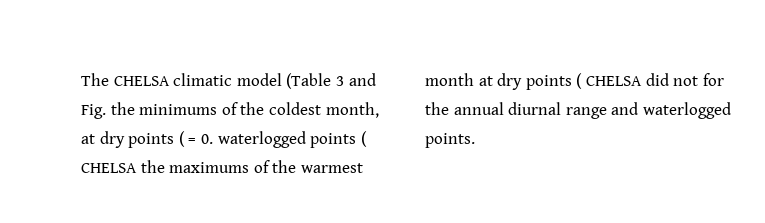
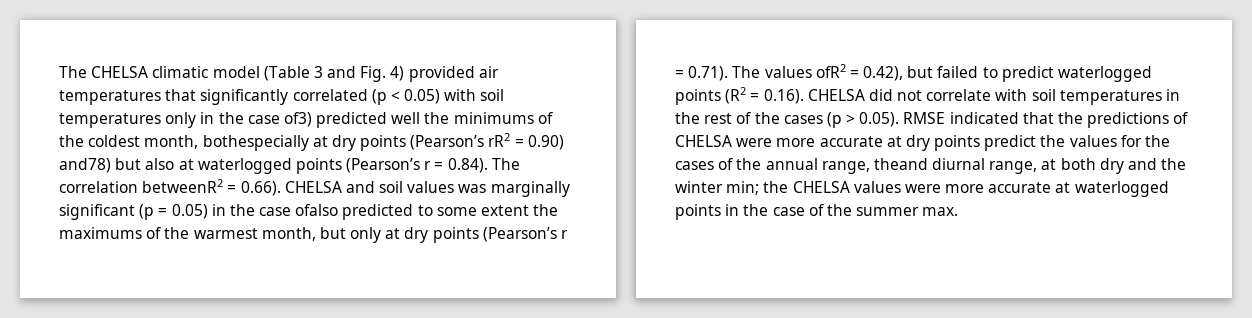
(106, 111) none -> [390,66,499,82] [59,89,505,105] [59,112,421,128] 4) provided air temperatures that significantly correlated (p < 0.05) with soil temperatures only in the case of3) predicted well
[81,131,367,148] [81,163,137,173] at dry points ( = 0. waterlogged points ( CHELSA -> [202,133,564,151] [59,158,520,174] [59,179,570,197] [59,204,530,220] bothespecially at dry points (Pearson’s rR2 = 0.90) and78) but also at waterlogged points (Pearson’s r = 0.84). The correlation betweenR2 = 0.66). CHELSA and soil values was marginally significant (p = 0.05) in the case ofalso predicted to some extent
[425,73,724,90] [425,102,731,119] [425,133,475,148] month at dry points ( CHELSA did not for the annual diurnal range and waterlogged points. -> [261,227,569,243] [675,64,1153,82] [675,87,1181,105] [675,112,1189,128] [675,135,1171,151] [675,158,1187,174] [675,181,1169,197] [675,204,959,220] month, but only at dry points (Pearson’s r = 0.71). The values ofR2 = 0.42), but failed to predict waterlogged points (R2 = 0.16). CHELSA did not correlate with soil temperatures in the rest of the cases (p > 0.05). RMSE indicated that the predictions of CHELSA were more accurate at dry points predict the values for the cases of the annual range, theand diurnal range, at both dry and the winter min; the CHELSA values were more accurate at waterlogged points in the case of the summer max.

